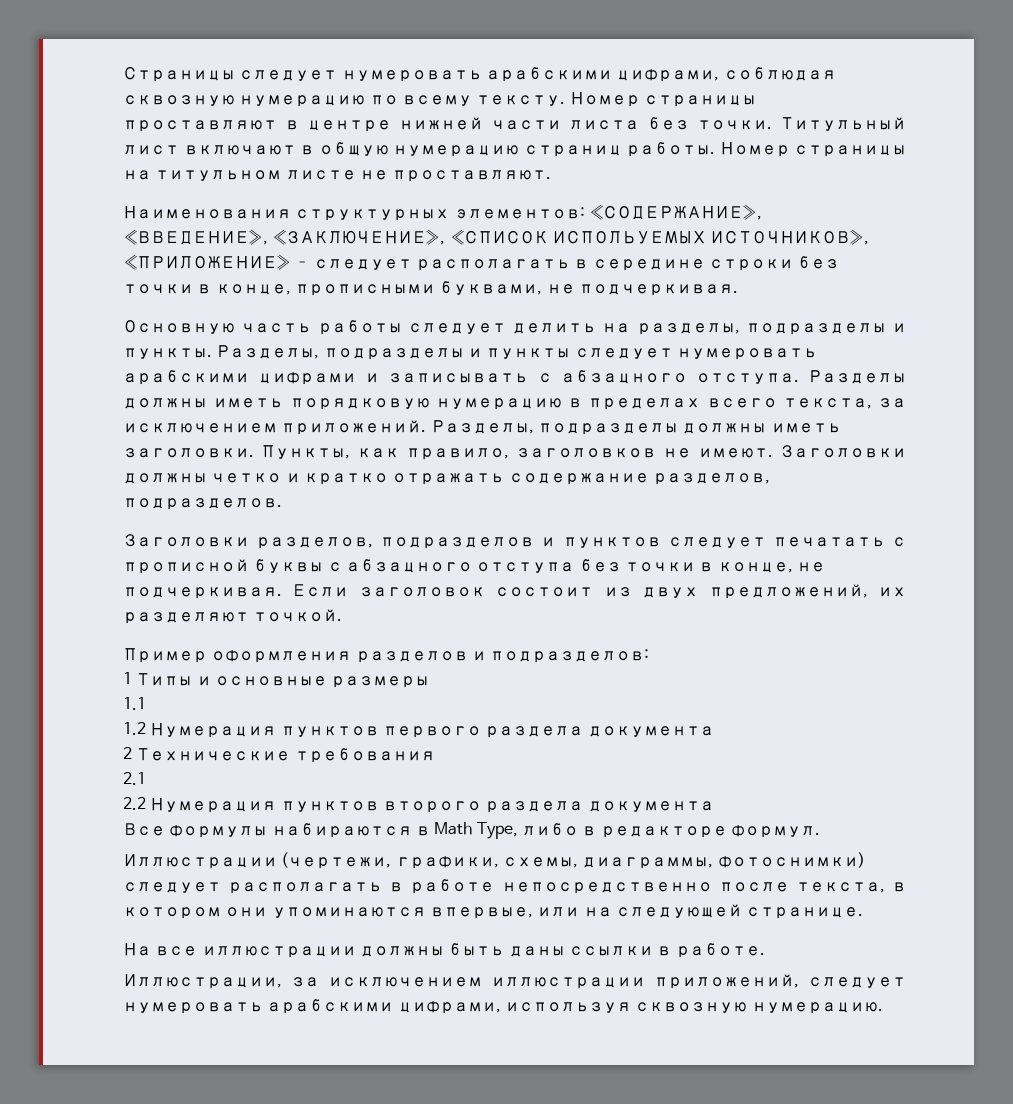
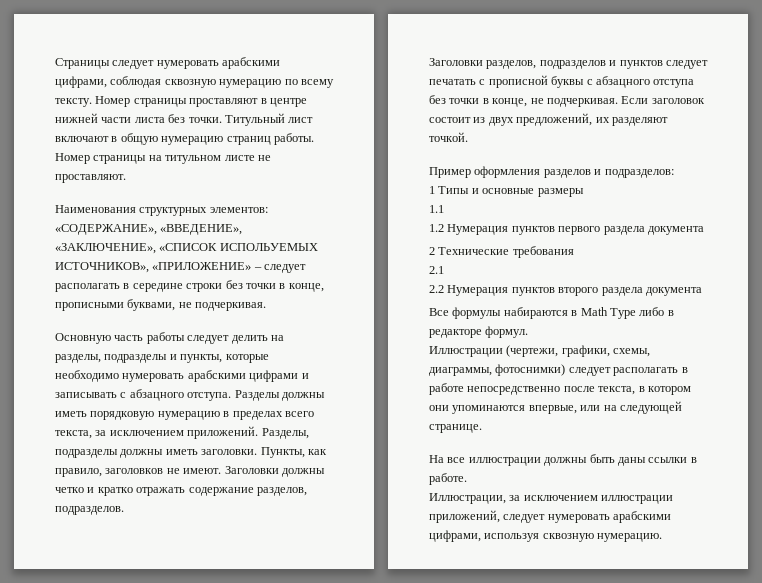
[123,345,673,360] пункты. Разделы, подразделы и пункты следует -> [180,354,269,363] [55,370,119,382] пункты, которые необходимо
[476,822,518,839] Type, -> [609,308,636,319] Type

